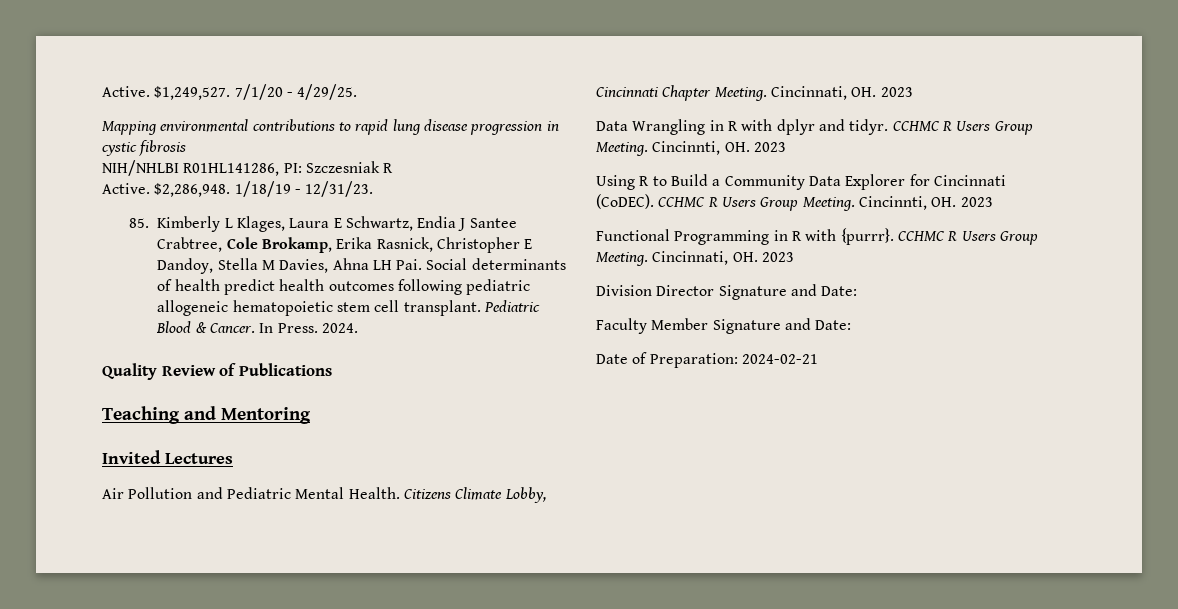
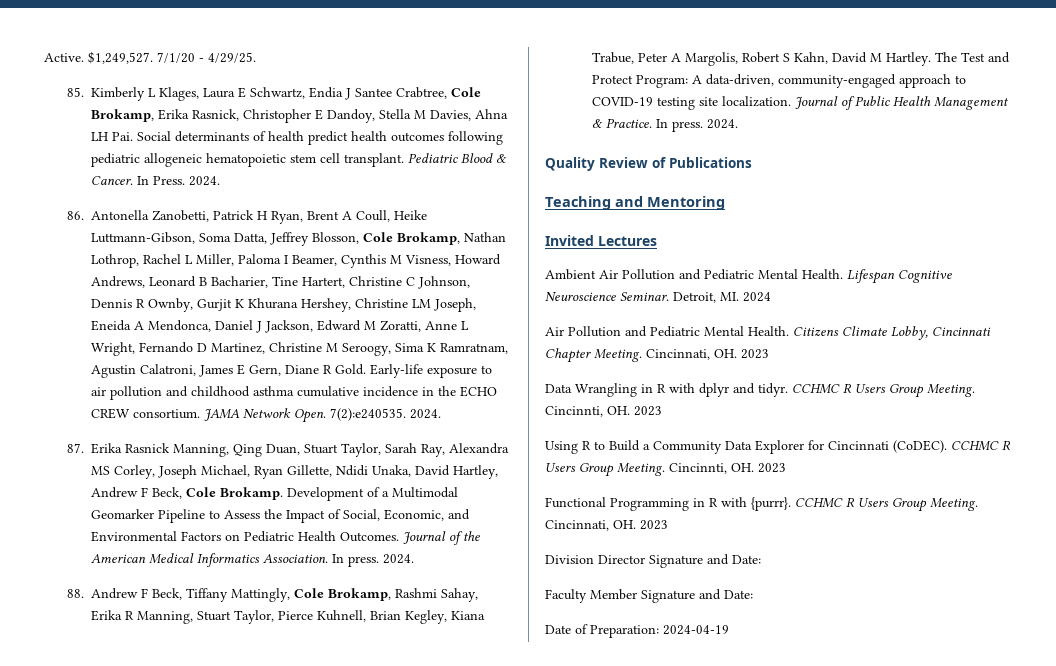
[102,119,559,135] [102,140,187,156] [102,160,394,176] [102,181,374,197] // Mapping environmental contributions to rapid lung disease progression in cystic fibrosis // NIH/NHLBI R01HL141286, PI: Szczesniak R // Active. $2,286,948. 1/18/19 - 12/31/23. -> (256, 57) none
(358, 328) none -> [67,210,428,224] [91,232,507,246] [91,254,502,268] [91,276,471,289] [91,298,477,312] [91,320,470,333] [91,342,509,356] [91,364,493,378] [91,386,498,400] [91,408,442,423] [67,443,510,457] [91,465,499,479] [91,487,459,501] [91,509,471,523] [91,531,481,545] [91,553,415,567] [67,588,479,602] [91,610,486,624] [592,52,1011,66] [592,74,967,88] [592,96,1010,110] [592,118,739,132] // 86. Antonella Zanobetti, Patrick H Ryan, Brent A Coull, Heike Luttmann-Gibson, Soma Datta, Jeffrey Blosson, Cole Brokamp, Nathan Lothrop, Rachel L Miller, Paloma I Beamer, Cynthis M Visness, Howard Andrews, Leonard B Bacharier, Tine Hartert, Christine C Johnson, Dennis R Ownby, Gurjit K Khurana Hershey, Christine LM Joseph, Eneida A Mendonca, Daniel J Jackson, Edward M Zoratti, Anne L Wright, Fernando D Martinez, Christine M Seroogy, Sima K Ramratnam, Agustin Calatroni, James E Gern, Diane R Gold. Early-life exposure to air pollution and childhood asthma cumulative incidence in the ECHO CREW consortium. JAMA Network Open. 7(2):e240535. 2024. // 87. Erika Rasnick Manning, Qing Duan, Stuart Taylor, Sarah Ray, Alexandra MS Corley, Joseph Michael, Ryan Gillette, Ndidi Unaka, David Hartley, Andrew F Beck, Cole Brokamp. Development of a Multimodal Geomarker Pipeline to Assess the Impact of Social, Economic, and Environmental Factors on Pediatric Health Outcomes. Journal of the American Medical Informatics Association. In press. 2024. // 88. Andrew F Beck, Tiffany Mattingly, Cole Brokamp, Rashmi Sahay, Erika R Manning, Stuart Taylor, Pierce Kuhnell, Brian Kegley, Kiana Trabue, Peter A Margolis, Robert S Kahn, David M Hartley. The Test and Protect Program: A data-driven, community-engaged approach to COVID-19 testing site localization. Journal of Public Health Management & Practice. In press. 2024.
(233, 458) none -> [545,269,952,284] [545,292,771,303] // Ambient Air Pollution and Pediatric Mental Health. Lifespan Cognitive Neuroscience Seminar. Detroit, MI. 2024
[741,354,818,364] 2024-02-21 -> [663,625,729,635] 2024-04-19

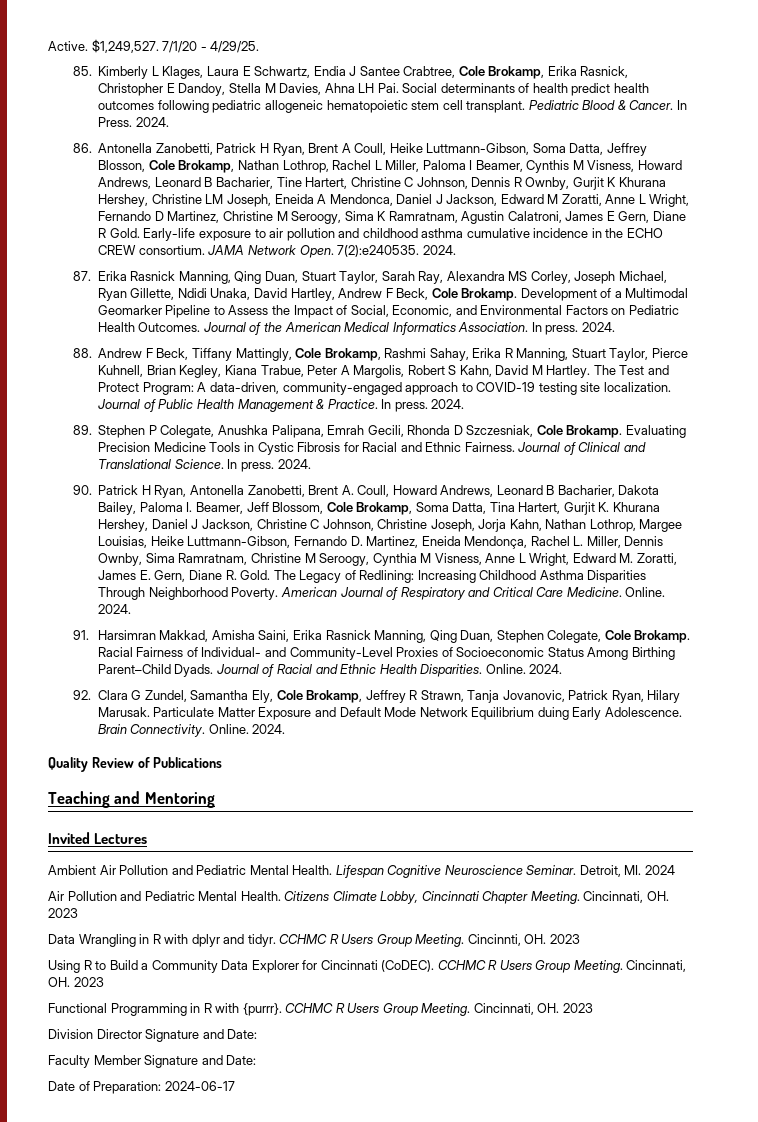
(739, 124) none -> [72,425,686,438] [98,442,646,455] [98,459,311,472] [72,485,660,498] [98,502,660,515] [98,519,683,532] [98,536,664,549] [98,553,677,566] [98,570,647,583] [98,587,666,600] [98,604,132,614] [72,630,691,643] [97,647,675,660] [97,664,563,677] [72,690,681,703] [97,707,682,720] [97,724,286,737] // 89. Stephen P Colegate, Anushka Palipana, Emrah Gecili, Rhonda D Szczesniak, Cole Brokamp. Evaluating Precision Medicine Tools in Cystic Fibrosis for Racial and Ethnic Fairness. Journal of Clinical and Translational Science. In press. 2024. // 90. Patrick H Ryan, Antonella Zanobetti, Brent A. Coull, Howard Andrews, Leonard B Bacharier, Dakota Bailey, Paloma I. Beamer, Jeff Blossom, Cole Brokamp, Soma Datta, Tina Hartert, Gurjit K. Khurana Hershey, Daniel J Jackson, Christine C Johnson, Christine Joseph, Jorja Kahn, Nathan Lothrop, Margee Louisias, Heike Luttmann-Gibson, Fernando D. Martinez, Eneida Mendonça, Rachel L. Miller, Dennis Ownby, Sima Ramratnam, Christine M Seroogy, Cynthia M Visness, Anne L Wright, Edward M. Zoratti, James E. Gern, Diane R. Gold. The Legacy of Redlining: Increasing Childhood Asthma Disparities Through Neighborhood Poverty. American Journal of Respiratory and Critical Care Medicine. Online. 2024. // 91. Harsimran Makkad, Amisha Saini, Erika Rasnick Manning, Qing Duan, Stephen Colegate, Cole Brokamp. Racial Fairness of Individual- and Community-Level Proxies of Socioeconomic Status Among Birthing Parent–Child Dyads. Journal of Racial and Ethnic Health Disparities. Online. 2024. // 92. Clara G Zundel, Samantha Ely, Cole Brokamp, Jeffrey R Strawn, Tanja Jovanovic, Patrick Ryan, Hilary Marusak. Particulate Matter Exposure and Default Mode Network Equilibrium duing Early Adolescence. Brain Connectivity. Online. 2024.
[669,463,727,474] Cincinnti, -> [626,960,687,972] Cincinnati,
[663,625,729,635] 2024-04-19 -> [164,1081,235,1091] 2024-06-17

